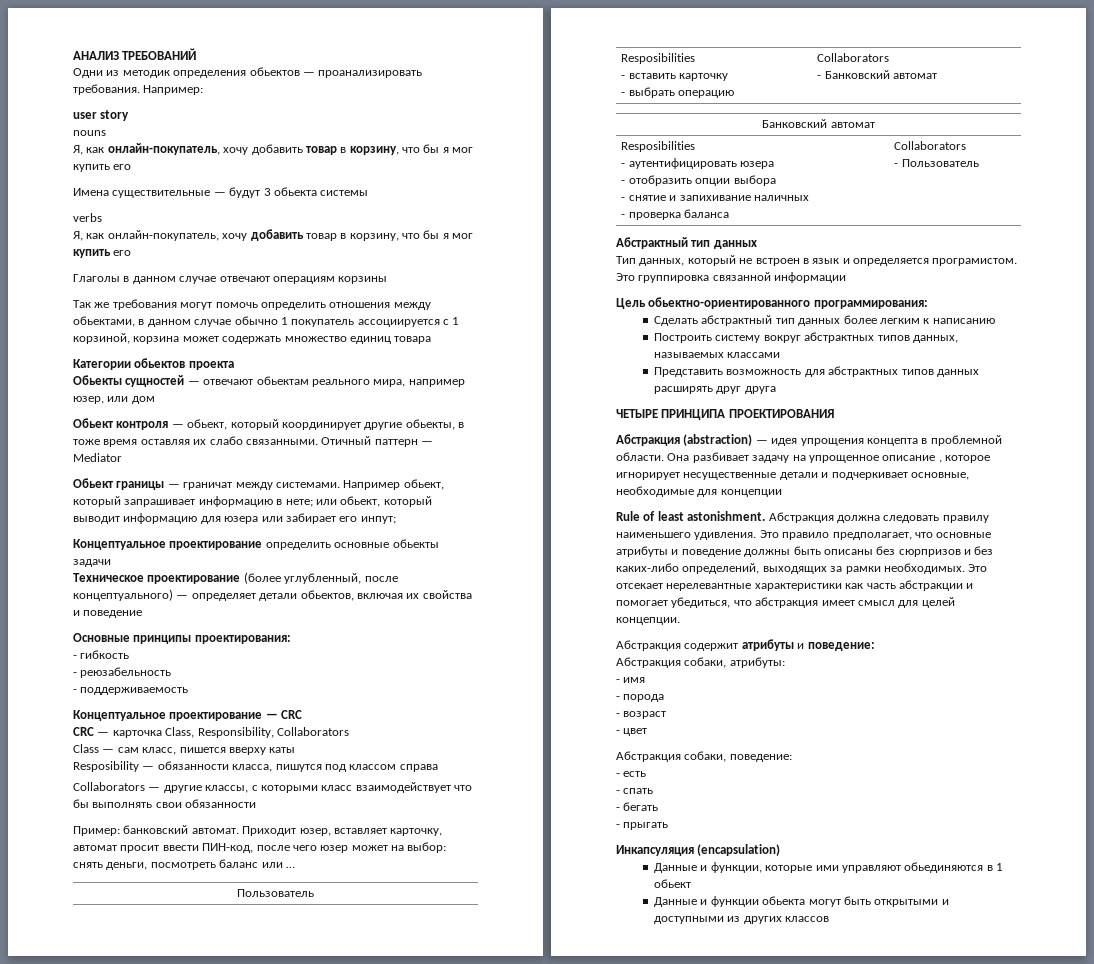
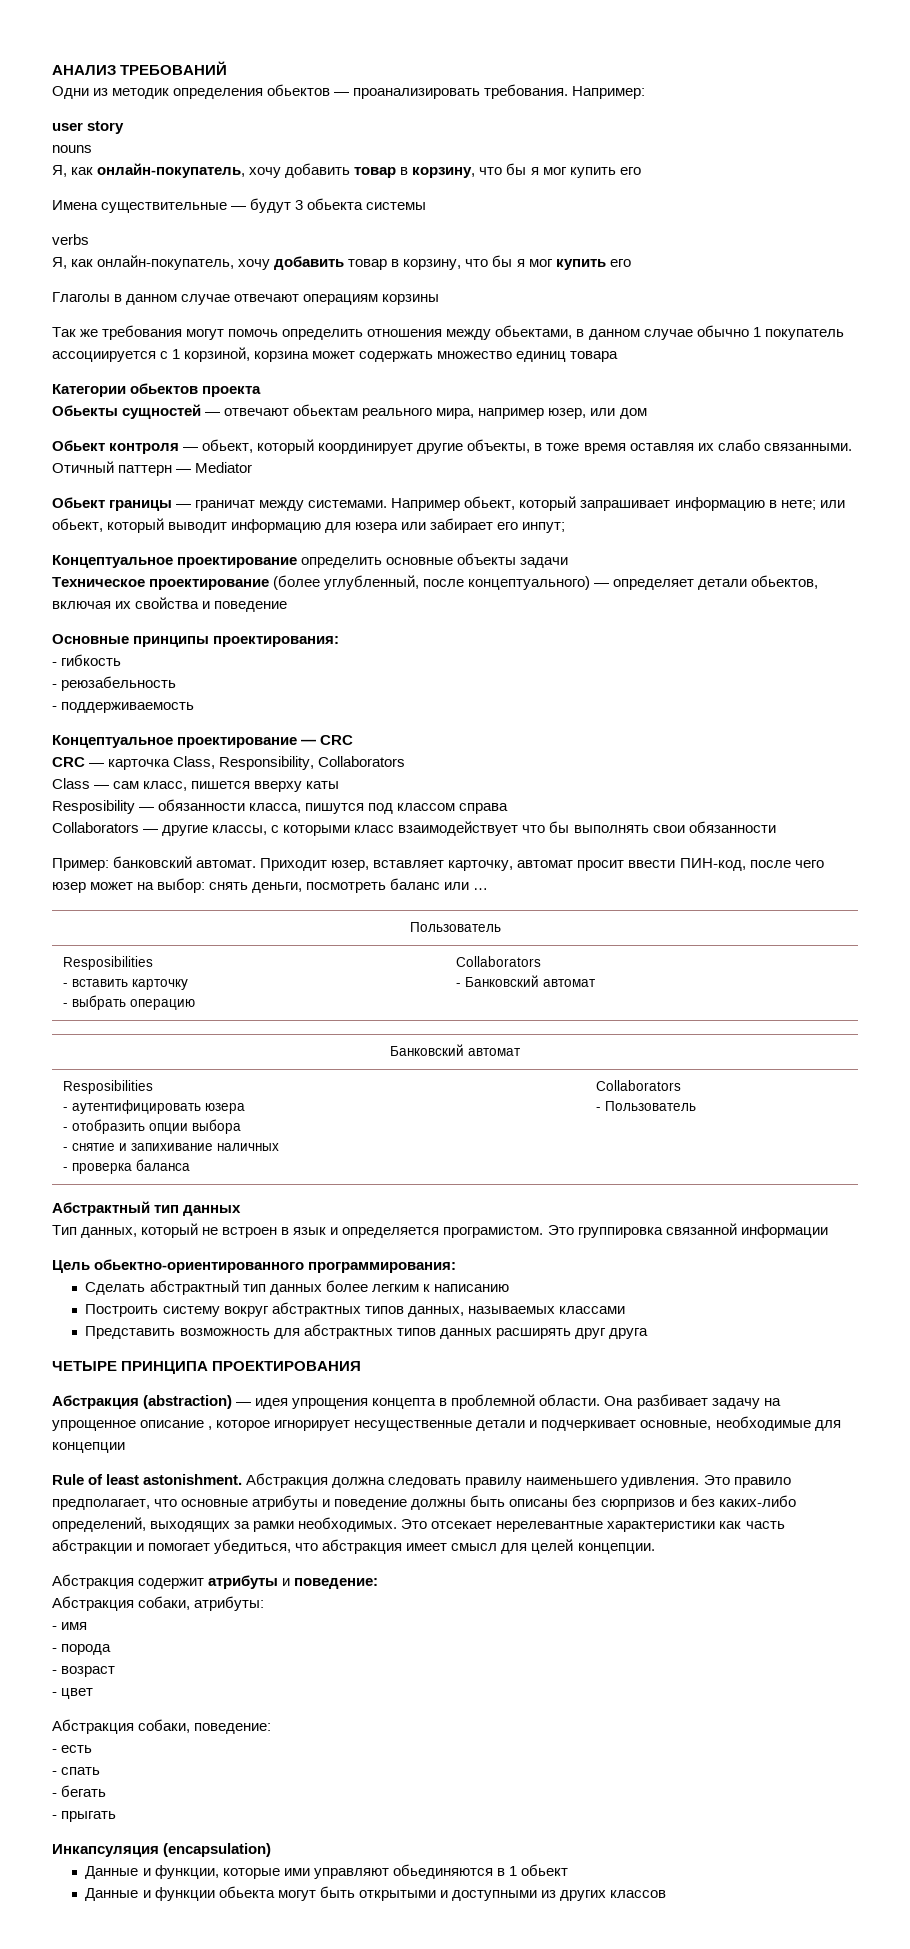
[405,419,455,430] обьекты, -> [467,439,531,453] объекты,
[392,539,439,548] обьекты -> [457,553,517,565] объекты

